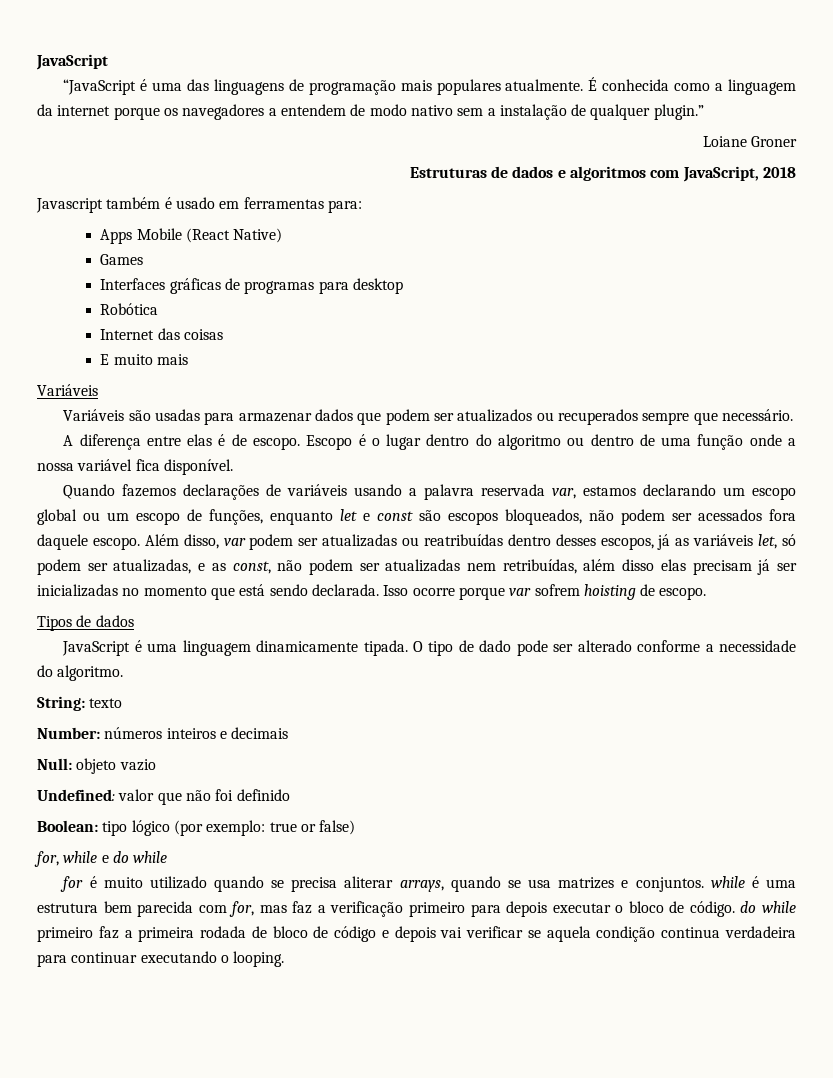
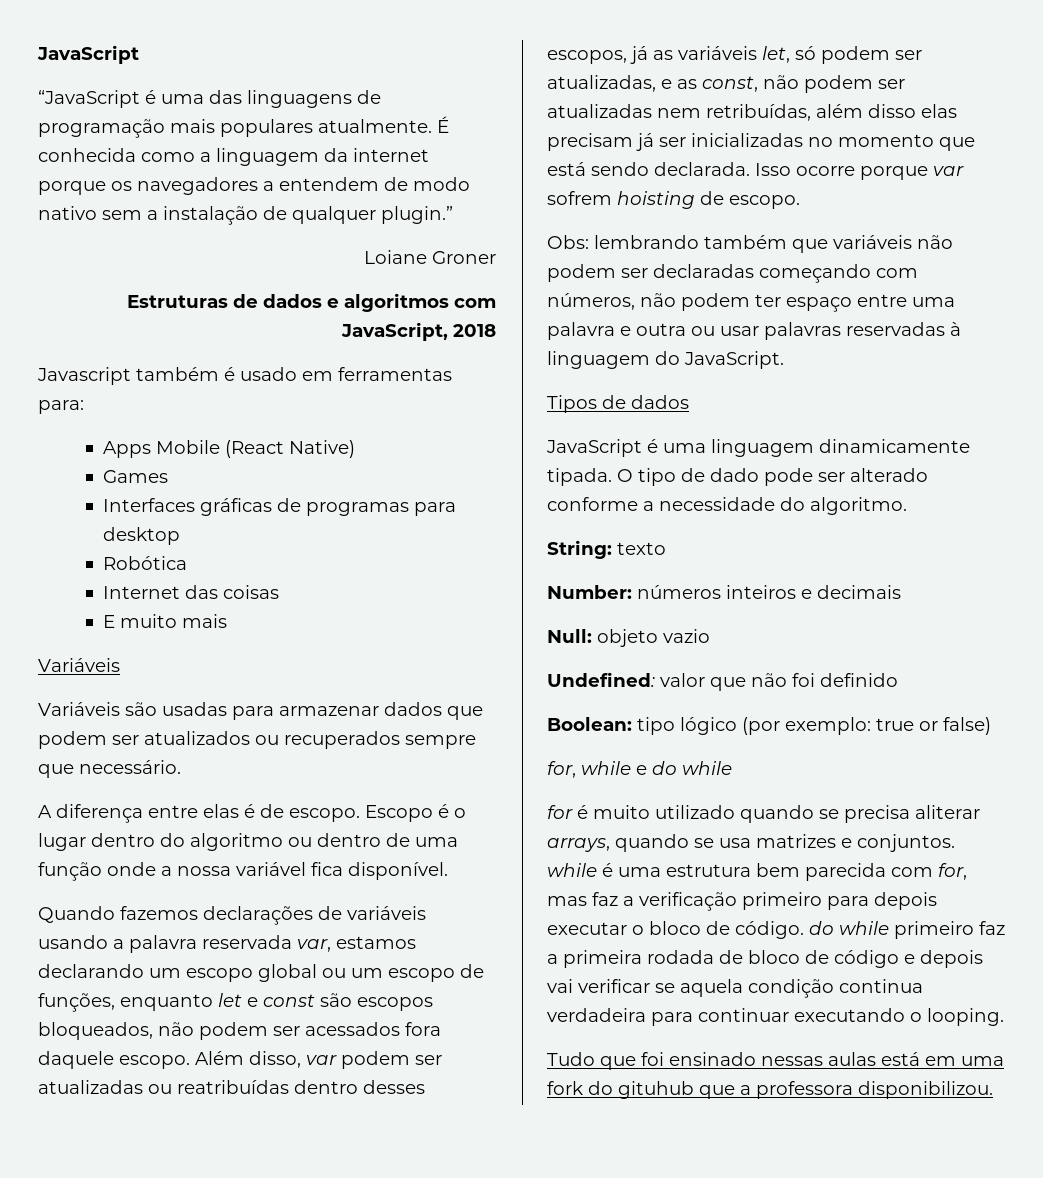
(707, 593) none -> [547,235,953,253] [547,264,918,283] [547,293,955,312] [547,322,961,340] [547,351,784,369] // Obs: lembrando também que variáveis não podem ser declaradas começando com números, não podem ter espaço entre uma palavra e outra ou usar palavras reservadas à linguagem do JavaScript.
(285, 959) none -> [547,1052,1004,1070] [547,1081,993,1099] // Tudo que foi ensinado nessas aulas está em uma fork do gituhub que a professora disponibilizou.

